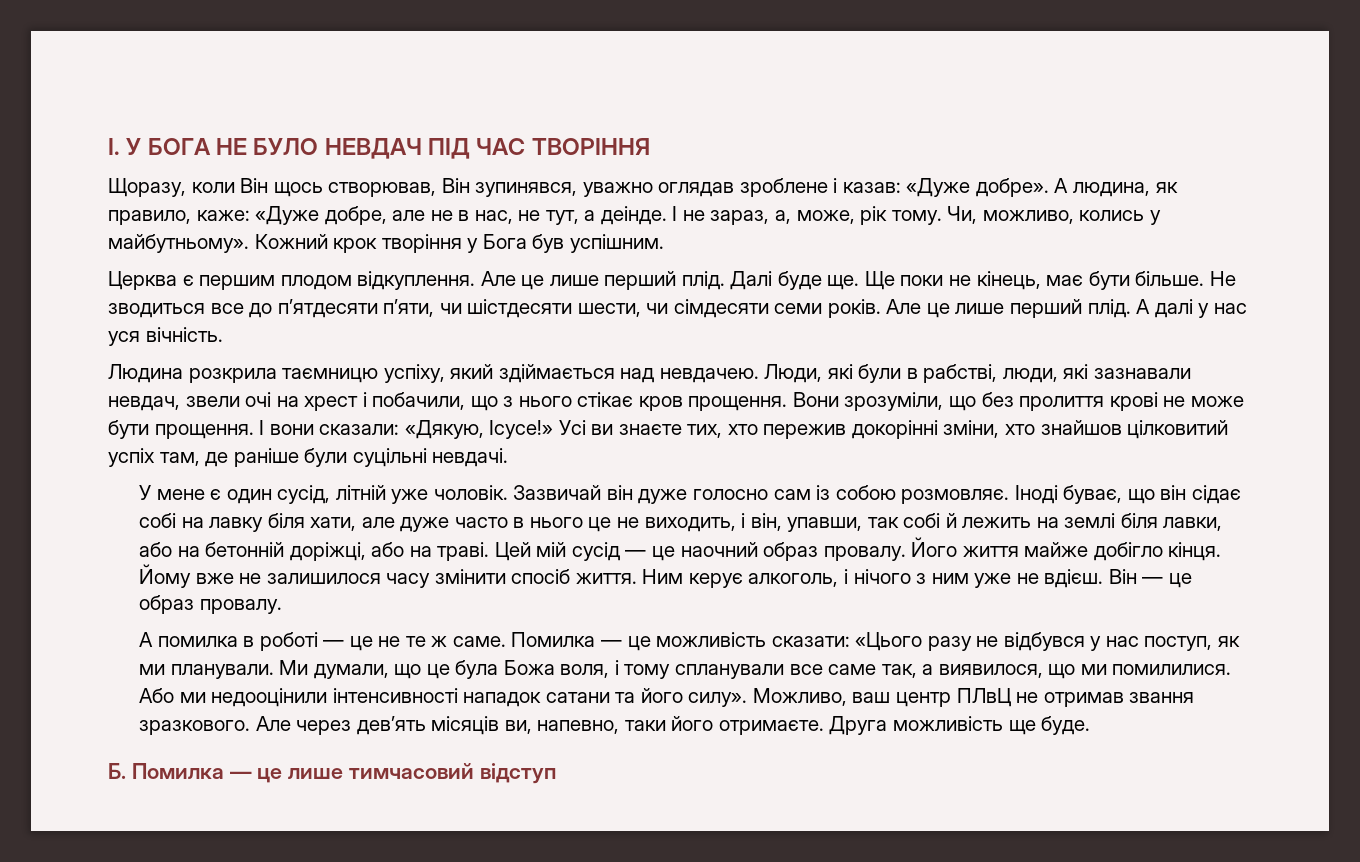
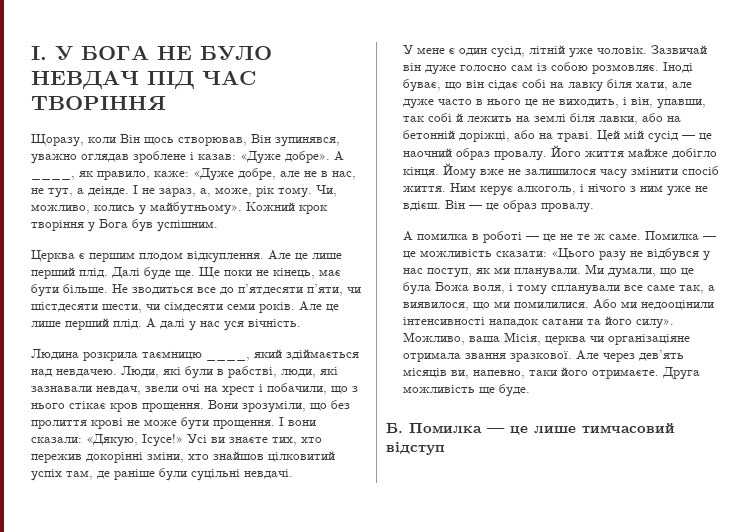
[1073,182,1151,197] людина, -> [31,176,75,180] ____,
[383,364,445,383] успіху, -> [206,357,250,361] ____,
[852,688,1195,707] [139,720,251,735] ваш центр ПЛвЦ не отримав звання зразкового. -> [468,332,690,345] [402,351,572,362] ваша Місія, церква чи організаціяне отримала звання зразкової.

